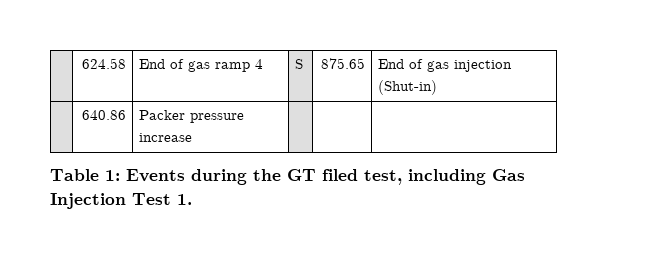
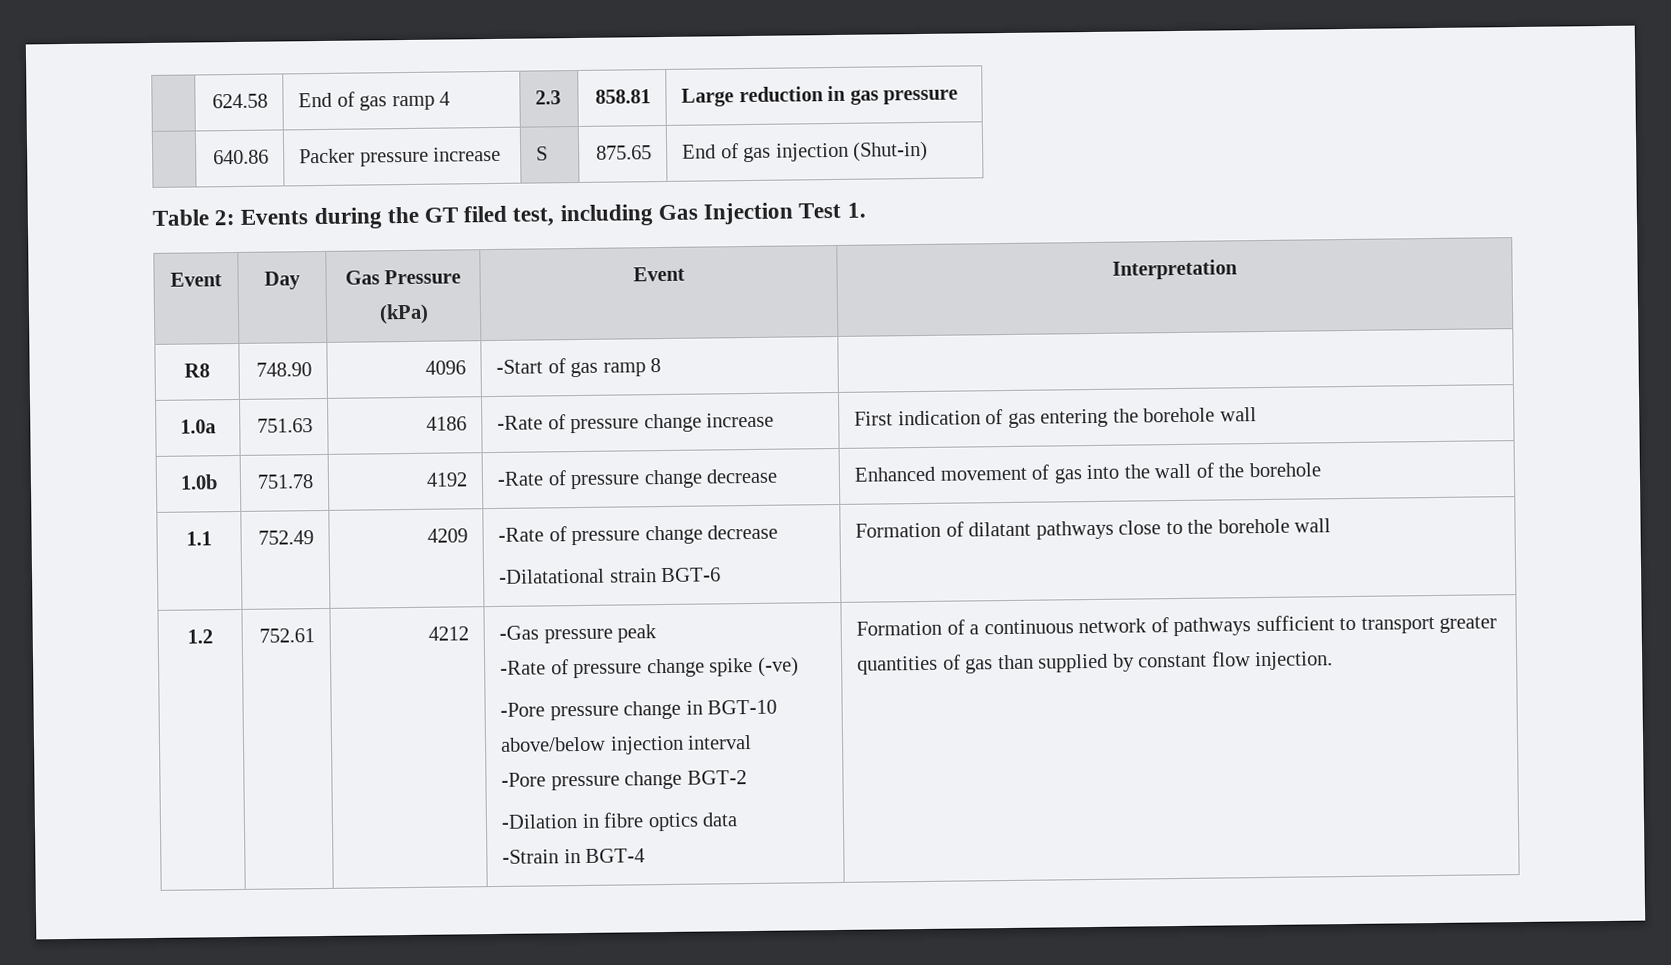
(264, 64) none -> [535,90,562,105] [594,89,651,104] [681,85,959,107] [212,149,269,165] [299,146,502,167] | 2.3 | 858.81 | Large reduction in gas pressure // | 640.86 | Packer pressure increase
[81,110,126,120] [139,110,245,123] [139,133,193,142] // | 640.86 | Packer pressure increase | | | -> (929, 151) none
[105,170,120,181] 1: -> [214,209,236,226] 2:
(192, 199) none -> [170,272,222,287] [264,271,301,290] [344,269,462,285] [378,303,429,325] [632,266,685,282] [1112,259,1238,280] [184,363,210,378] [255,362,312,377] [424,360,466,375] [496,358,662,378] [180,419,216,434] [256,418,313,433] [425,416,467,431] [497,412,775,434] [854,407,1257,428] [179,474,218,490] [256,474,314,489] [425,472,468,487] [497,468,778,490] [854,462,1321,484] [186,531,212,546] [257,530,314,545] [426,528,468,543] [498,524,779,546] [498,567,722,584] [855,518,1332,540] [187,629,213,644] [258,628,315,643] [427,626,469,641] [499,624,658,644] [500,656,799,679] [500,699,778,721] [500,734,753,755] [501,770,747,791] [501,812,739,832] [502,848,646,864] [856,615,1498,637] [857,651,1334,675] // Event | Day | Gas Pressure (kPa) | Event | Interpretation // R8 | 748.90 | 4096 | -Start of gas ramp 8 | // 1.0a | 751.63 | 4186 | -Rate of pressure change increase | First indication of gas entering the borehole wall // 1.0b | 751.78 | 4192 | -Rate of pressure change decrease | Enhanced movement of gas into the wall of the borehole // 1.1 | 752.49 | 4209 | -Rate of pressure change decrease // -Dilatational strain BGT-6 | Formation of dilatant pathways close to the borehole wall // 1.2 | 752.61 | 4212 | -Gas pressure peak // -Rate of pressure change spike (-ve) // -Pore pressure change in BGT-10 above/below injection interval // -Pore pressure change BGT-2 // -Dilation in fibre optics data // -Strain in BGT-4 | Formation of a continuous network of pathways sufficient to transport greater quantities of gas than supplied by constant flow injection.

